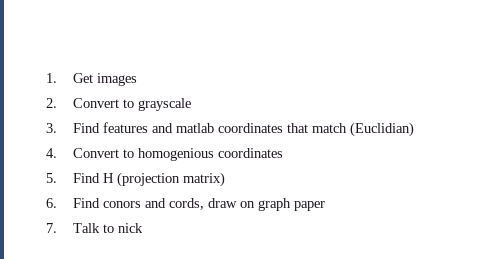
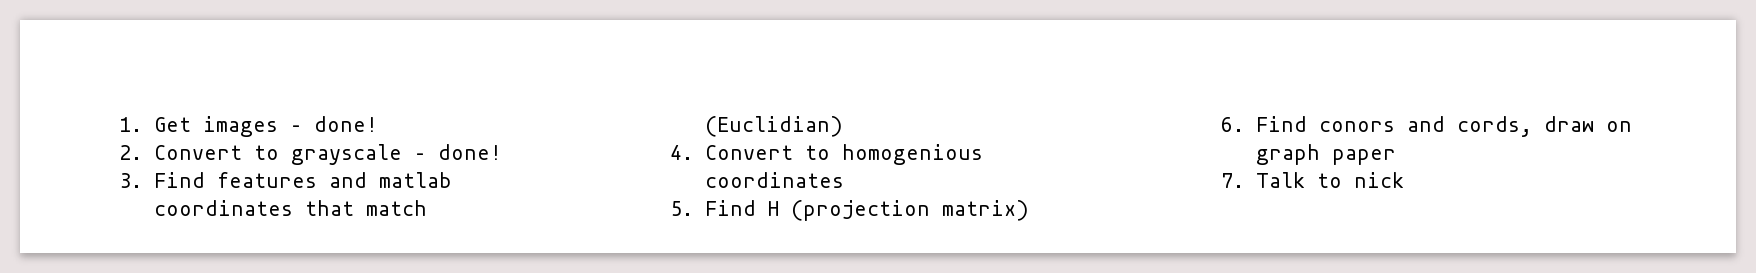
(137, 79) none -> [290,116,379,132] – done!
(191, 104) none -> [414,144,503,160] – done!

